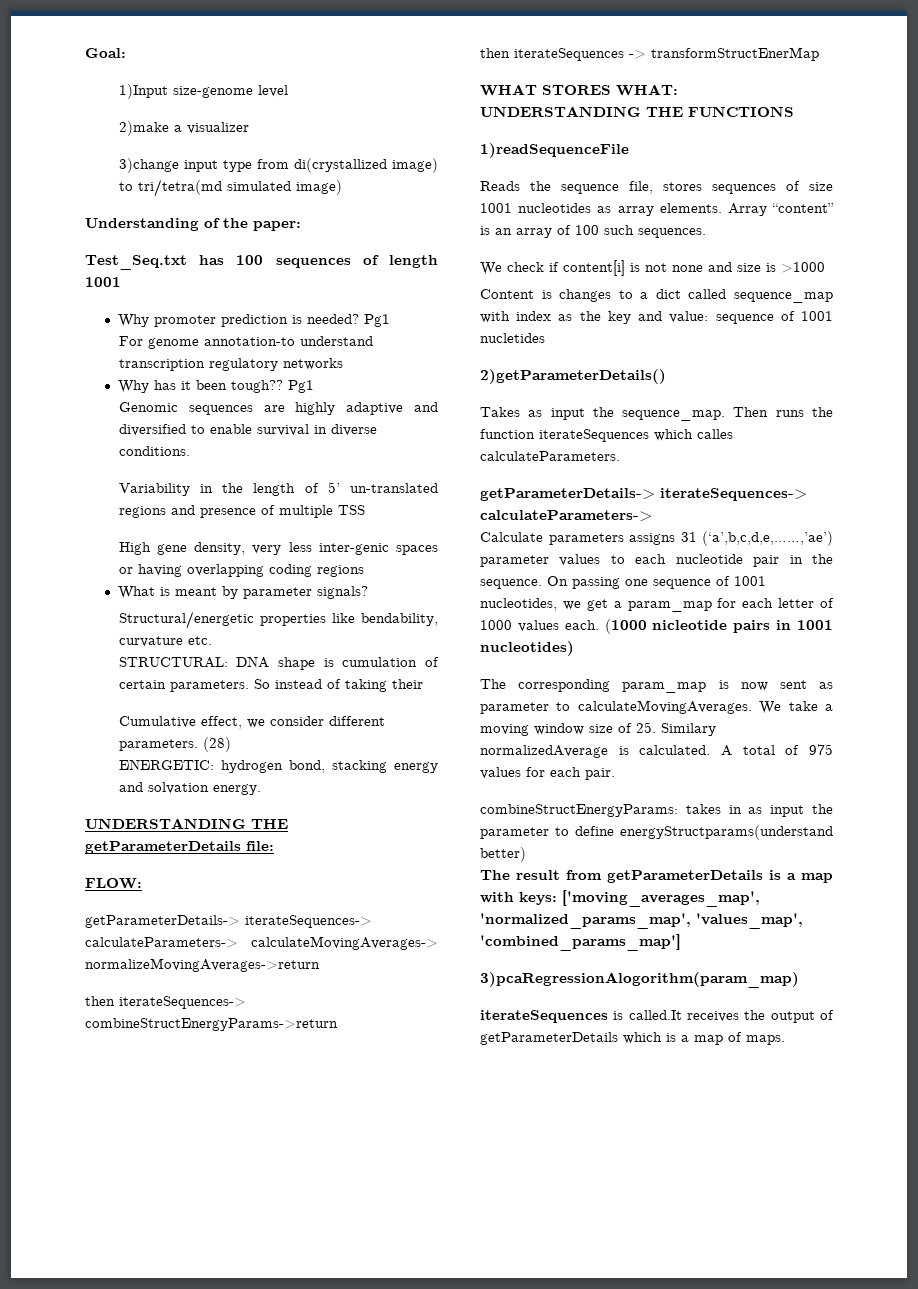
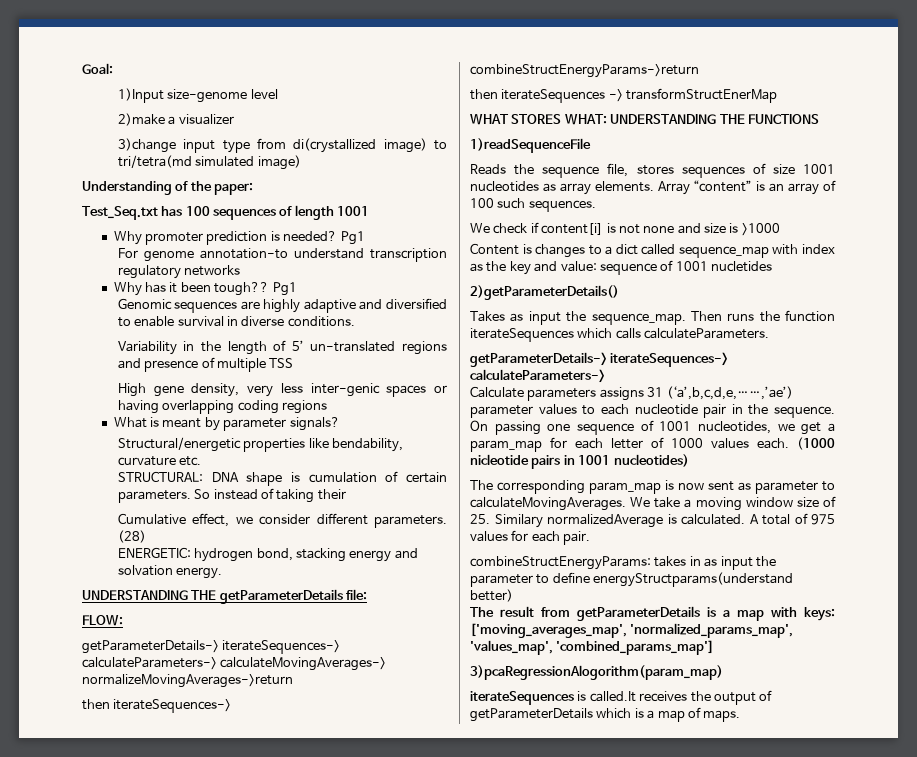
[697,429,733,439] calles -> [615,328,641,339] calls

